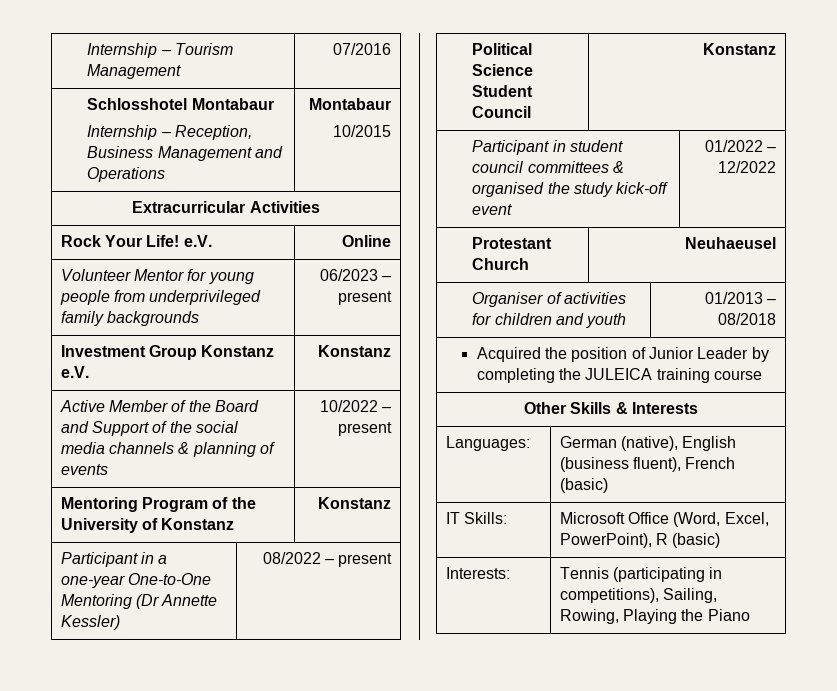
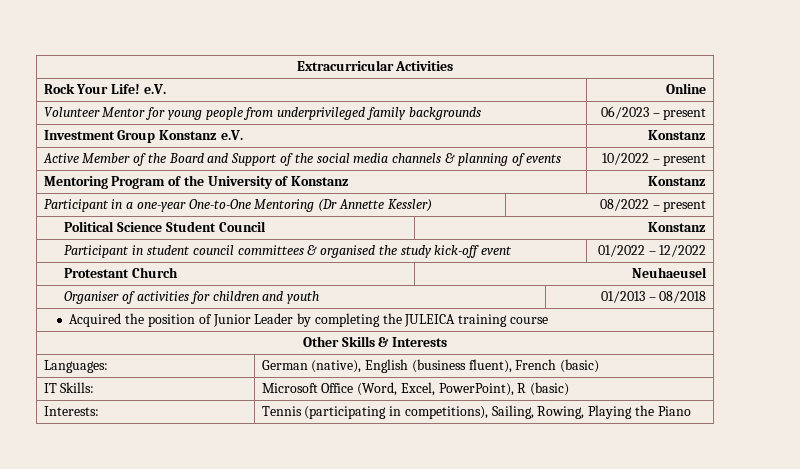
[87,43,233,58] [87,64,182,79] [333,43,392,55] [87,98,274,110] [87,125,252,140] [87,146,283,161] [87,167,166,182] [309,98,392,110] [333,125,392,137] Internship – Tourism Management | 07/2016 // Schlosshotel Montabaur // Internship – Reception, Business Management and Operations | Montabaur // 10/2015 // -> (296, 65) none

